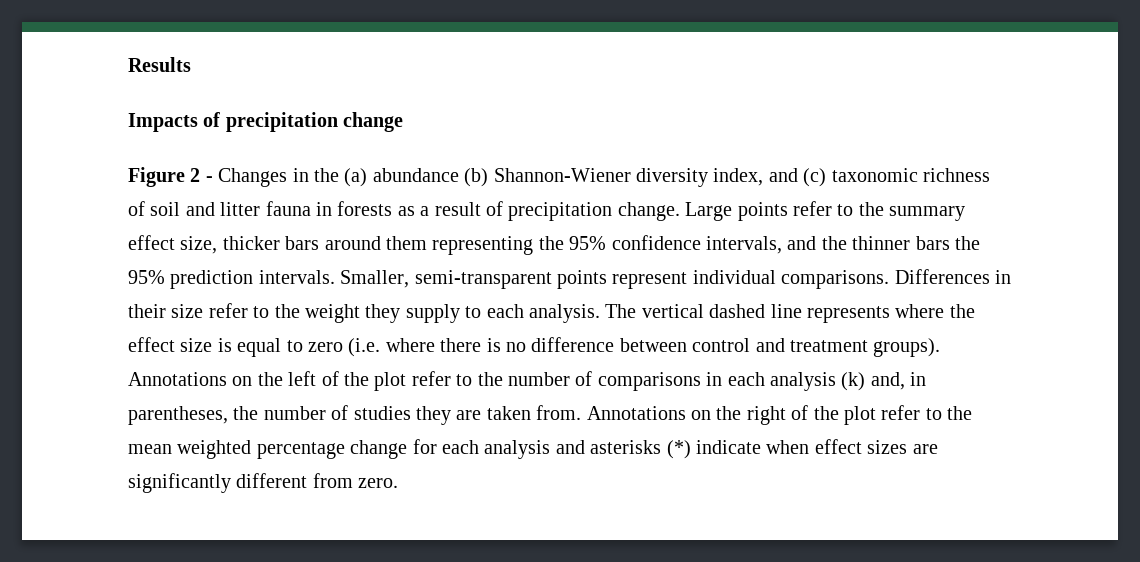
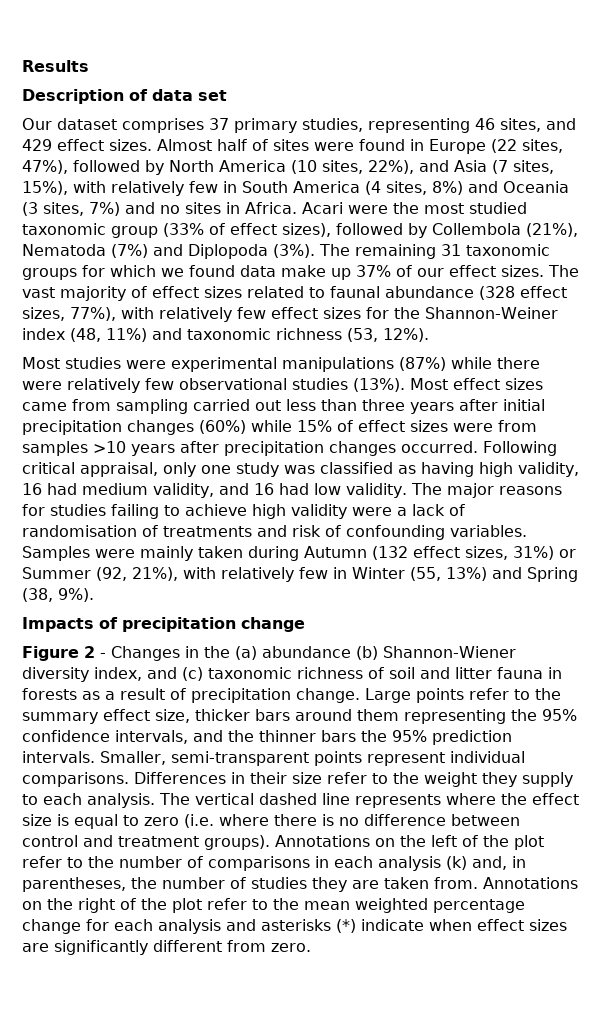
(191, 64) none -> [22,89,227,104] [22,118,576,133] [22,139,563,154] [22,160,554,175] [22,181,569,196] [22,202,527,216] [22,223,578,238] [22,244,550,259] [22,265,579,280] [22,286,567,301] [22,307,558,322] [22,328,429,342] [22,357,540,372] [22,378,543,393] [22,399,545,414] [22,420,537,435] [22,441,557,456] [22,462,579,477] [22,483,562,498] [22,504,465,519] [22,525,527,540] [22,546,576,561] [22,567,578,582] [22,588,94,602] // Description of data set // Our dataset comprises 37 primary studies, representing 46 sites, and 429 effect sizes. Almost half of sites were found in Europe (22 sites, 47%), followed by North America (10 sites, 22%), and Asia (7 sites, 15%), with relatively few in South America (4 sites, 8%) and Oceania (3 sites, 7%) and no sites in Africa. Acari were the most studied taxonomic group (33% of effect sizes), followed by Collembola (21%), Nematoda (7%) and Diplopoda (3%). The remaining 31 taxonomic groups for which we found data make up 37% of our effect sizes. The vast majority of effect sizes related to faunal abundance (328 effect sizes, 77%), with relatively few effect sizes for the Shannon-Weiner index (48, 11%) and taxonomic richness (53, 12%). // Most studies were experimental manipulations (87%) while there were relatively few observational studies (13%). Most effect sizes came from sampling carried out less than three years after initial precipitation changes (60%) while 15% of effect sizes were from samples >10 years after precipitation changes occurred. Following critical appraisal, only one study was classified as having high validity, 16 had medium validity, and 16 had low validity. The major reasons for studies failing to achieve high validity were a lack of randomisation of treatments and risk of confounding variables. Samples were mainly taken during Autumn (132 effect sizes, 31%) or Summer (92, 21%), with relatively few in Winter (55, 13%) and Spring (38, 9%).

